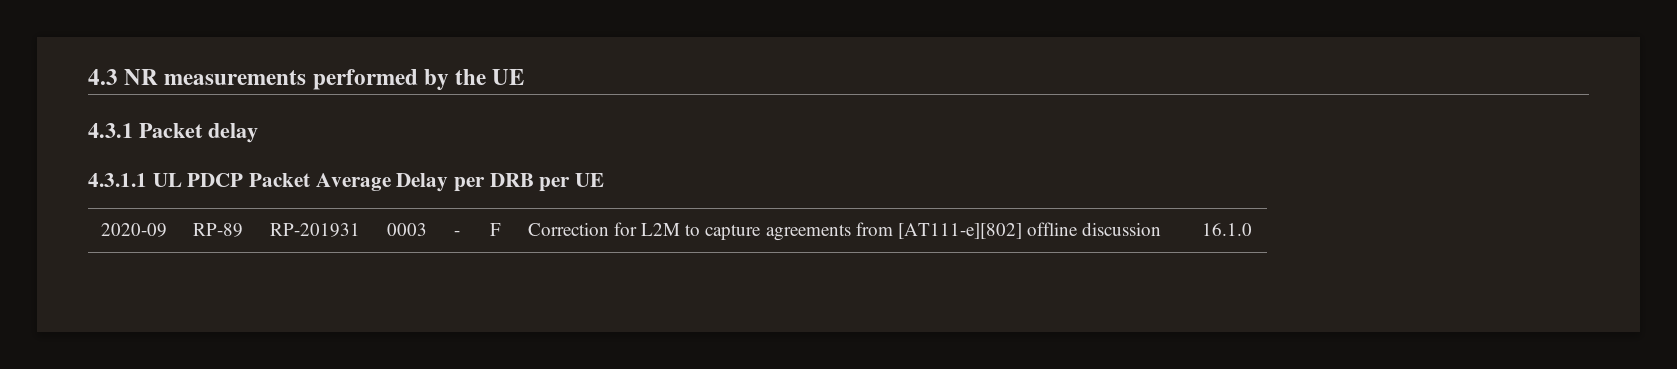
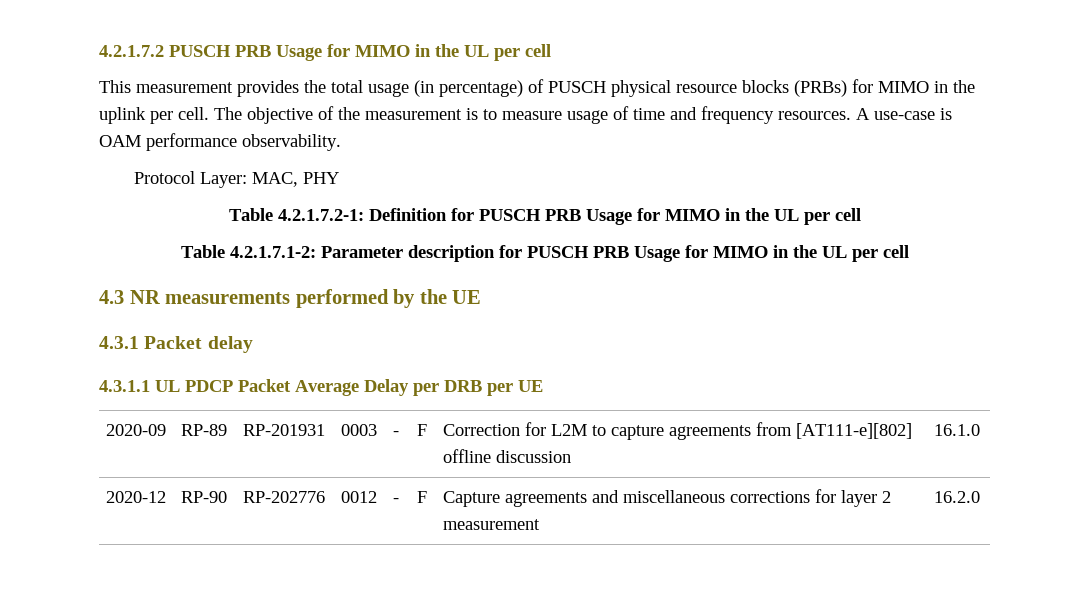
(88, 77) none -> [99,44,551,61] [99,79,975,97] [99,106,952,124] [99,133,341,151] [134,171,340,188] [228,208,861,225] [180,245,909,262] 4.2.1.7.2 PUSCH PRB Usage for MIMO in the UL per cell // This measurement provides the total usage (in percentage) of PUSCH physical resource blocks (PRBs) for MIMO in the uplink per cell. The objective of the measurement is to measure usage of time and frequency resources. A use-case is OAM performance observability. // Protocol Layer: MAC, PHY // Table 4.2.1.7.2-1: Definition for PUSCH PRB Usage for MIMO in the UL per cell // Table 4.2.1.7.1-2: Parameter description for PUSCH PRB Usage for MIMO in the UL per cell //
(1252, 229) none -> [106,491,167,503] [181,491,228,503] [243,491,326,503] [341,491,378,503] [393,498,400,503] [417,491,428,503] [443,489,892,507] [443,519,541,530] [934,491,981,503] // 2020-12 | RP-90 | RP-202776 | 0012 | - | F | Capture agreements and miscellaneous corrections for layer 2 measurement | 16.2.0

